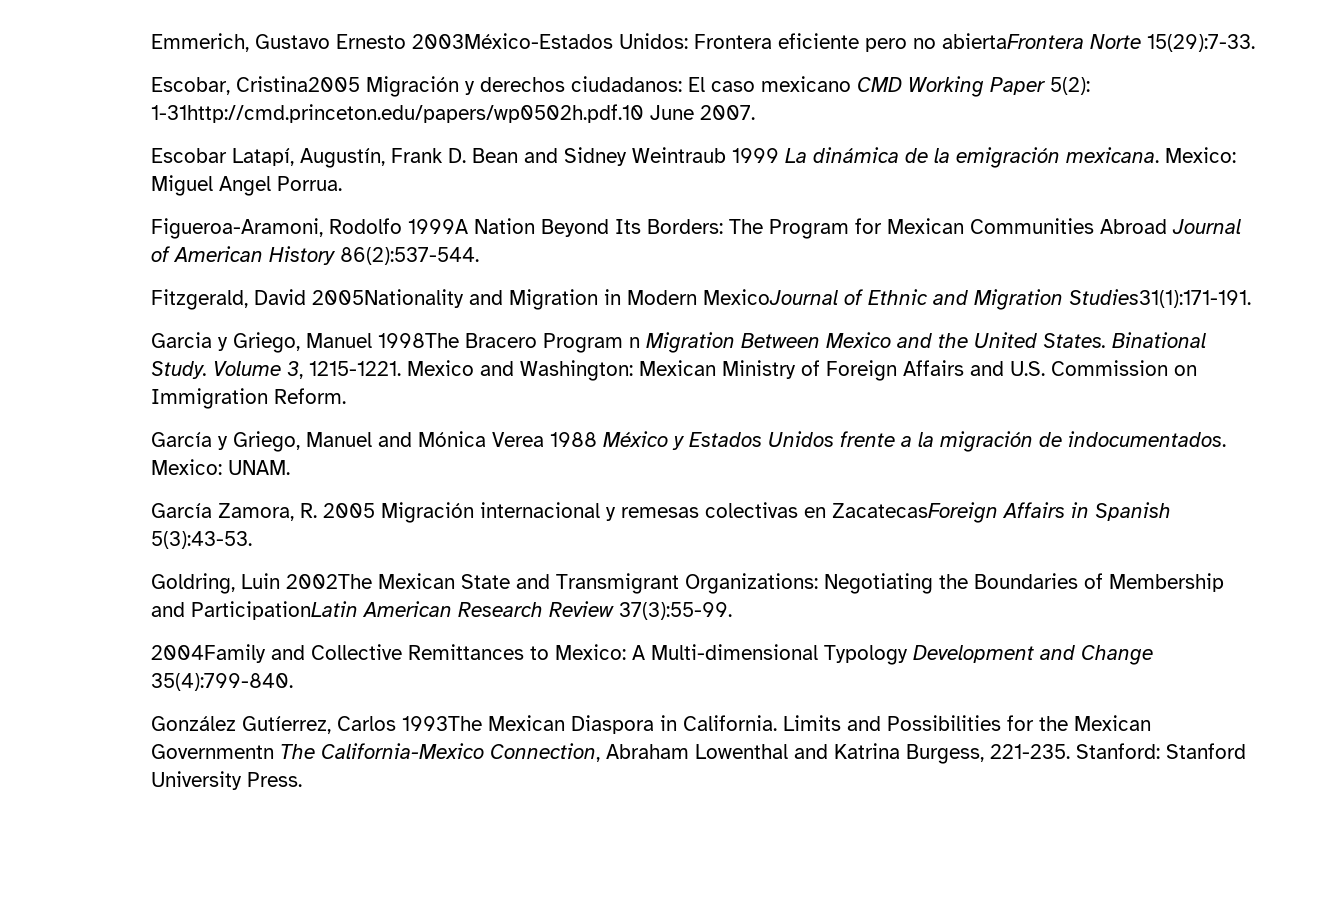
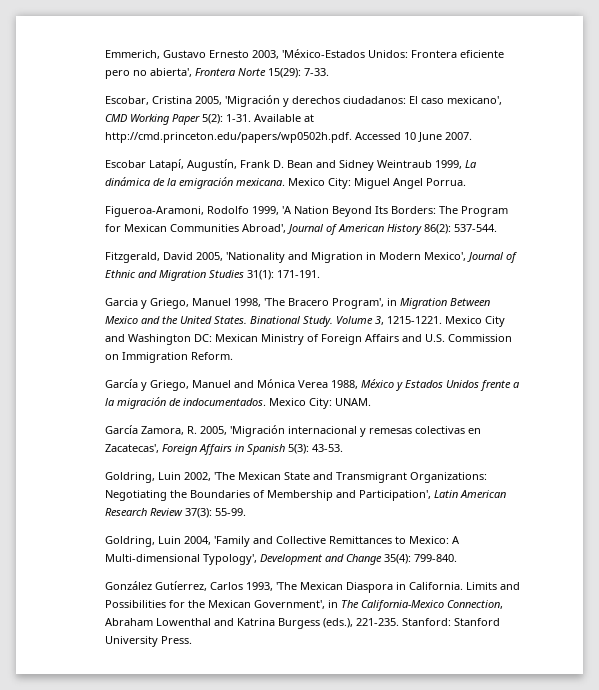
[411,33,613,49] 2003México-Estados -> [251,49,365,59] 2003, 'México-Estados
[941,33,1255,52] [150,76,459,97] abiertaFrontera Norte 15(29):7-33. // Escobar, Cristina2005 Migración -> [149,68,329,78] [104,95,280,107] abierta', Frontera Norte 15(29): 7-33. // Escobar, Cristina 2005, 'Migración
[760,76,851,92] mexicano -> [446,96,502,105] mexicano',
[150,104,644,123] 1-31http://cmd.princeton.edu/papers/wp0502h.pdf.10 -> [225,114,314,122] [104,132,416,143] 1-31. Available at http://cmd.princeton.edu/papers/wp0502h.pdf. Accessed 10
[731,148,779,163] 1999 -> [434,160,462,169] 1999,
[1164,147,1236,163] Mexico: -> [287,178,351,189] Mexico City:
[407,219,468,234] 1999A -> [251,206,292,215] 1999, 'A
[1099,219,1167,234] Abroad -> [241,224,286,233] Abroad',
[339,247,479,265] 86(2):537-544. -> [423,224,497,234] 86(2): 537-544.
[311,289,464,308] 2005Nationality -> [195,252,285,263] 2005, 'Nationality
[702,289,838,305] MexicoJournal -> [423,252,504,262] Mexico', Journal
[1068,289,1251,308] Studies31(1):171-191. -> [208,270,320,280] Studies 31(1): 171-191.
[377,333,640,353] 1998The Bracero Program n -> [233,298,397,309] 1998, 'The Bracero Program', in
[479,360,633,381] and Washington: -> [484,316,505,327] [104,334,212,345] City and Washington DC:
[549,432,597,447] 1988 -> [330,380,358,389] 1988,
[150,459,222,475] Mexico: -> [268,398,332,409] Mexico City:
[322,502,474,523] 2005 Migración -> [199,425,285,437] 2005, 'Migración
[831,502,998,523] ZacatecasForeign -> [104,444,197,455] Zacatecas', Foreign
[150,531,252,549] [150,573,372,594] 5(3):43-53. // Goldring, Luin 2002The -> [287,444,343,454] [104,472,235,483] 5(3): 43-53. // Goldring, Luin 2002, 'The
[190,601,358,620] ParticipationLatin -> [358,490,458,501] Participation', Latin
[618,602,732,620] [150,644,266,663] 37(3):55-99. // 2004Family -> [184,508,246,518] [104,536,250,547] 37(3): 55-99. // Goldring, Luin 2004, 'Family
[823,645,908,665] Typology -> [202,554,257,565] Typology',
[150,673,293,691] 35(4):799-840. -> [383,554,457,564] 35(4): 799-840.
[401,716,482,731] 1993The -> [245,582,297,591] 1993, 'The
[150,744,274,759] Governmentn -> [253,600,338,609] Government', in
[905,744,984,764] Burgess, -> [277,618,353,629] Burgess (eds.),

